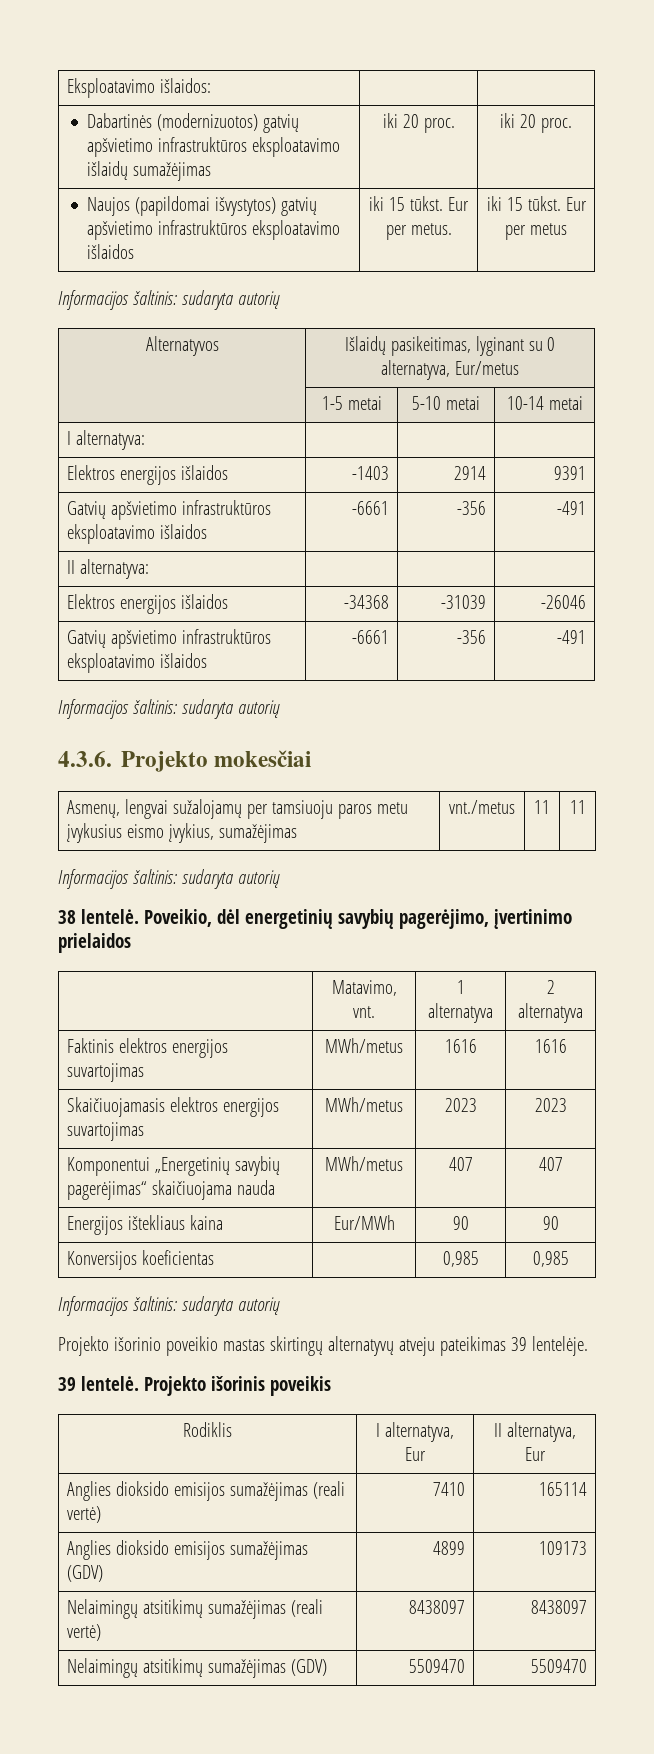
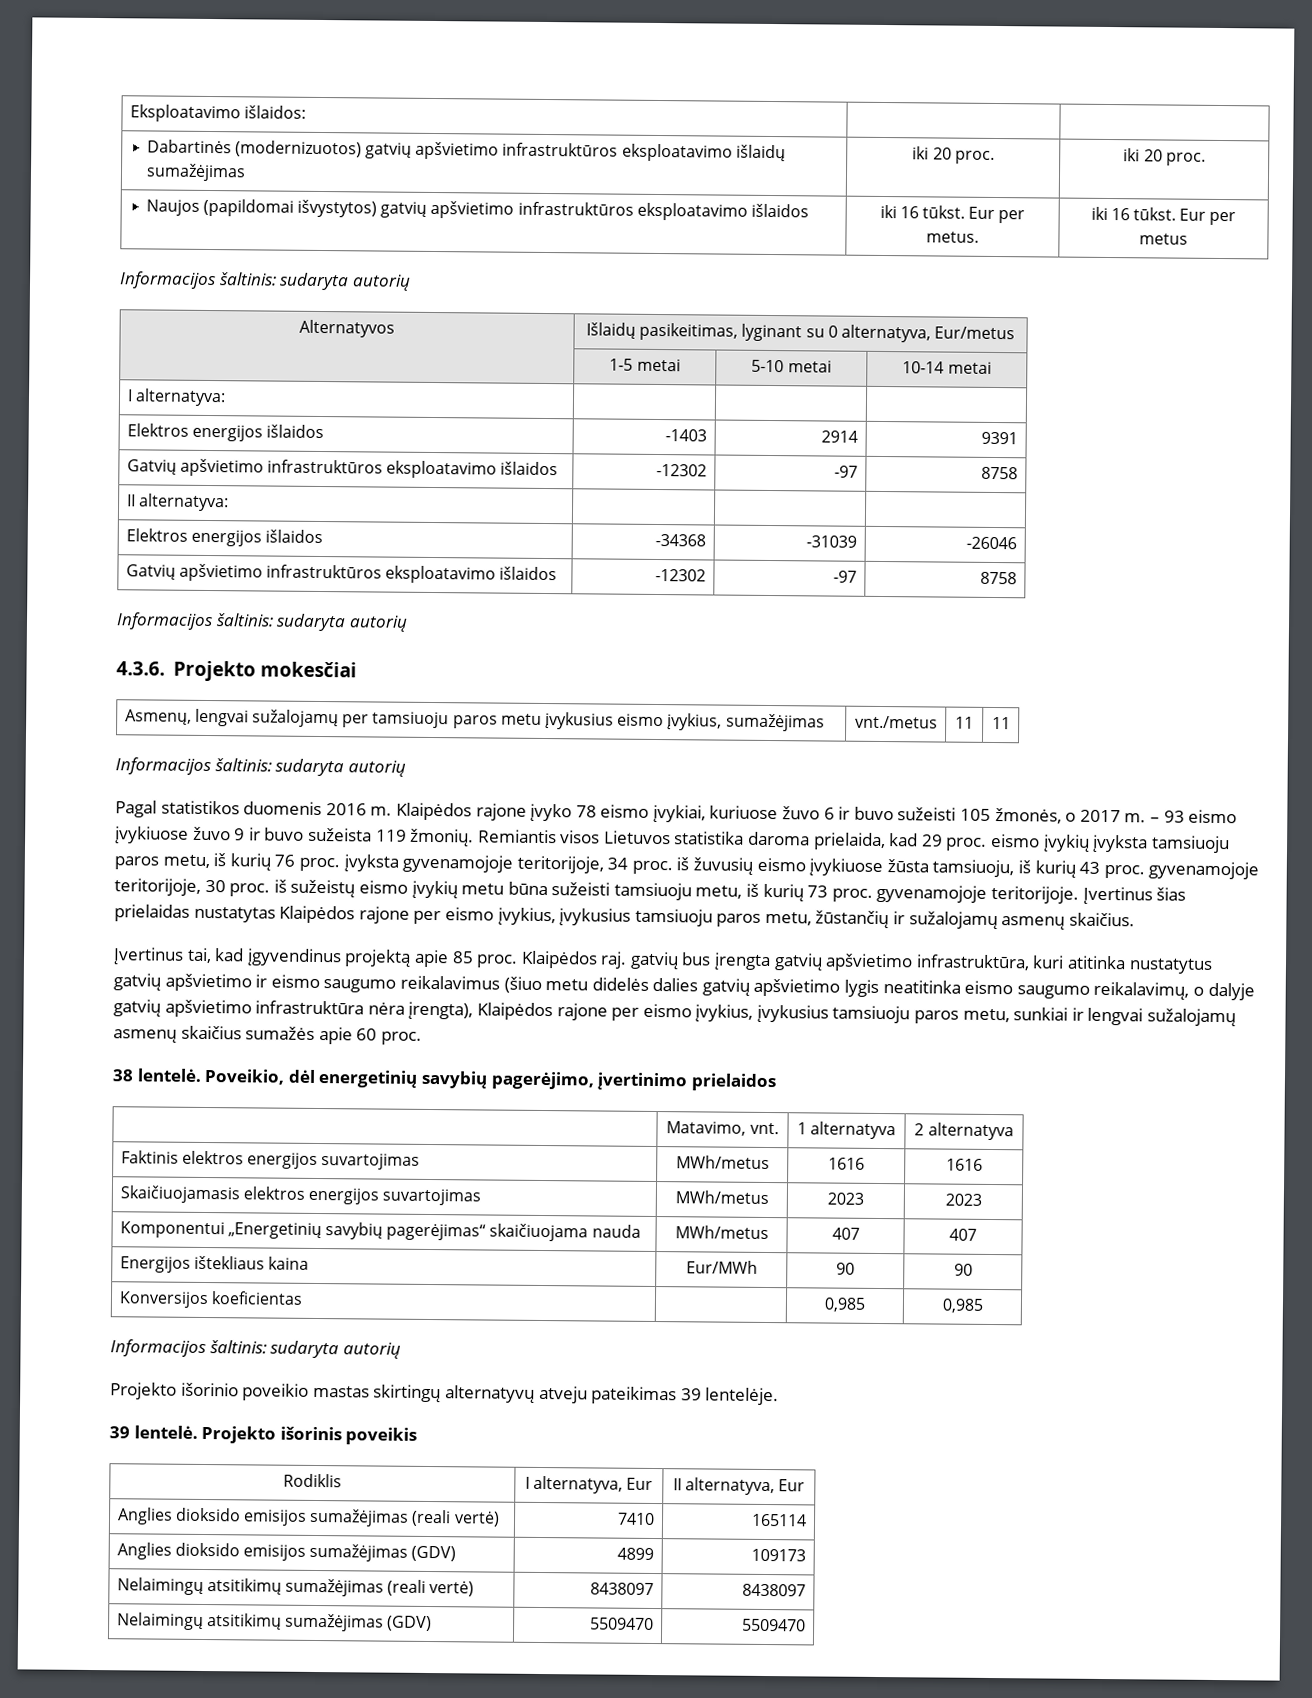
[389,197,406,211] 15 -> [899,206,919,219] 16
[506,197,523,211] 15 -> [1110,208,1130,221] 16
[351,501,389,515] [456,501,486,515] [556,501,586,515] -6661 | -356 | -491 -> [656,463,708,477] [834,465,859,478] [981,466,1019,480] -12302 | -97 | 8758
[351,630,389,644] [456,630,486,644] [556,630,586,644] -6661 | -356 | -491 -> [655,568,707,582] [833,570,858,583] [980,571,1018,585] -12302 | -97 | 8758
(280, 879) none -> [115,800,1238,824] [115,826,1230,854] [114,853,1260,880] [114,878,1187,905] [114,904,1135,930] [113,947,1213,974] [113,973,1255,1001] [113,999,1237,1027] [113,1025,422,1045] // Pagal statistikos duomenis 2016 m. Klaipėdos rajone įvyko 78 eismo įvykiai, kuriuose žuvo 6 ir buvo sužeisti 105 žmonės, o 2017 m. – 93 eismo įvykiuose žuvo 9 ir buvo sužeista 119 žmonių. Remiantis visos Lietuvos statistika daroma prielaida, kad 29 proc. eismo įvykių įvyksta tamsiuoju paros metu, iš kurių 76 proc. įvyksta gyvenamojoje teritorijoje, 34 proc. iš žuvusių eismo įvykiuose žūsta tamsiuoju, iš kurių 43 proc. gyvenamojoje teritorijoje, 30 proc. iš sužeistų eismo įvykių metu būna sužeisti tamsiuoju metu, iš kurių 73 proc. gyvenamojoje teritorijoje. Įvertinus šias prielaidas nustatytas Klaipėdos rajone per eismo įvykius, įvykusius tamsiuoju paros metu, žūstančių ir sužalojamų asmenų skaičius. // Įvertinus tai, kad įgyvendinus projektą apie 85 proc. Klaipėdos raj. gatvių bus įrengta gatvių apšvietimo infrastruktūra, kuri atitinka nustatytus gatvių apšvietimo ir eismo saugumo reikalavimus (šiuo metu didelės dalies gatvių apšvietimo lygis neatitinka eismo saugumo reikalavimų, o dalyje gatvių apšvietimo infrastruktūra nėra įrengta), Klaipėdos rajone per eismo įvykius, įvykusius tamsiuoju paros metu, sunkiai ir lengvai sužalojamų asmenų skaičius sumažės apie 60 proc.

